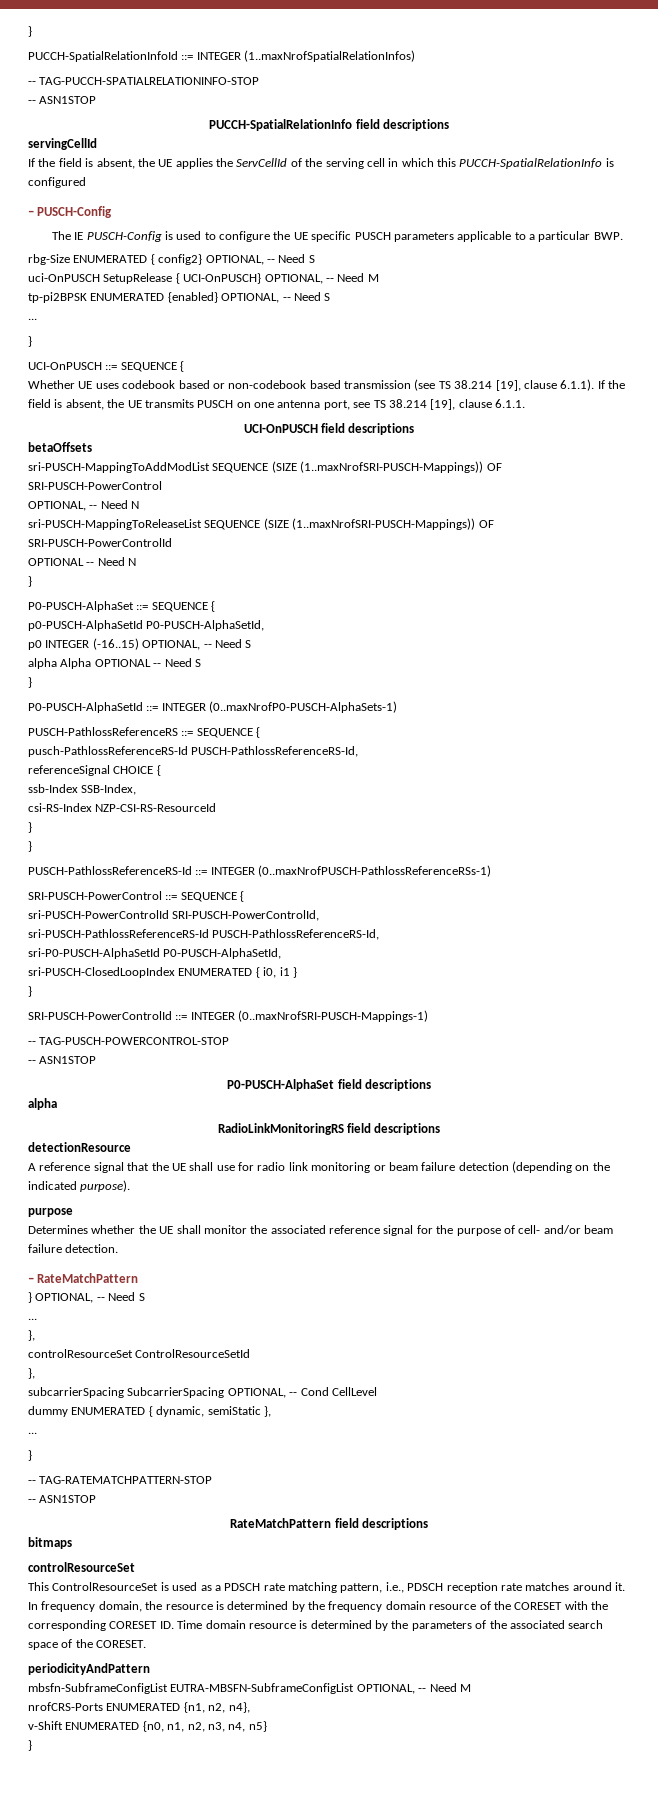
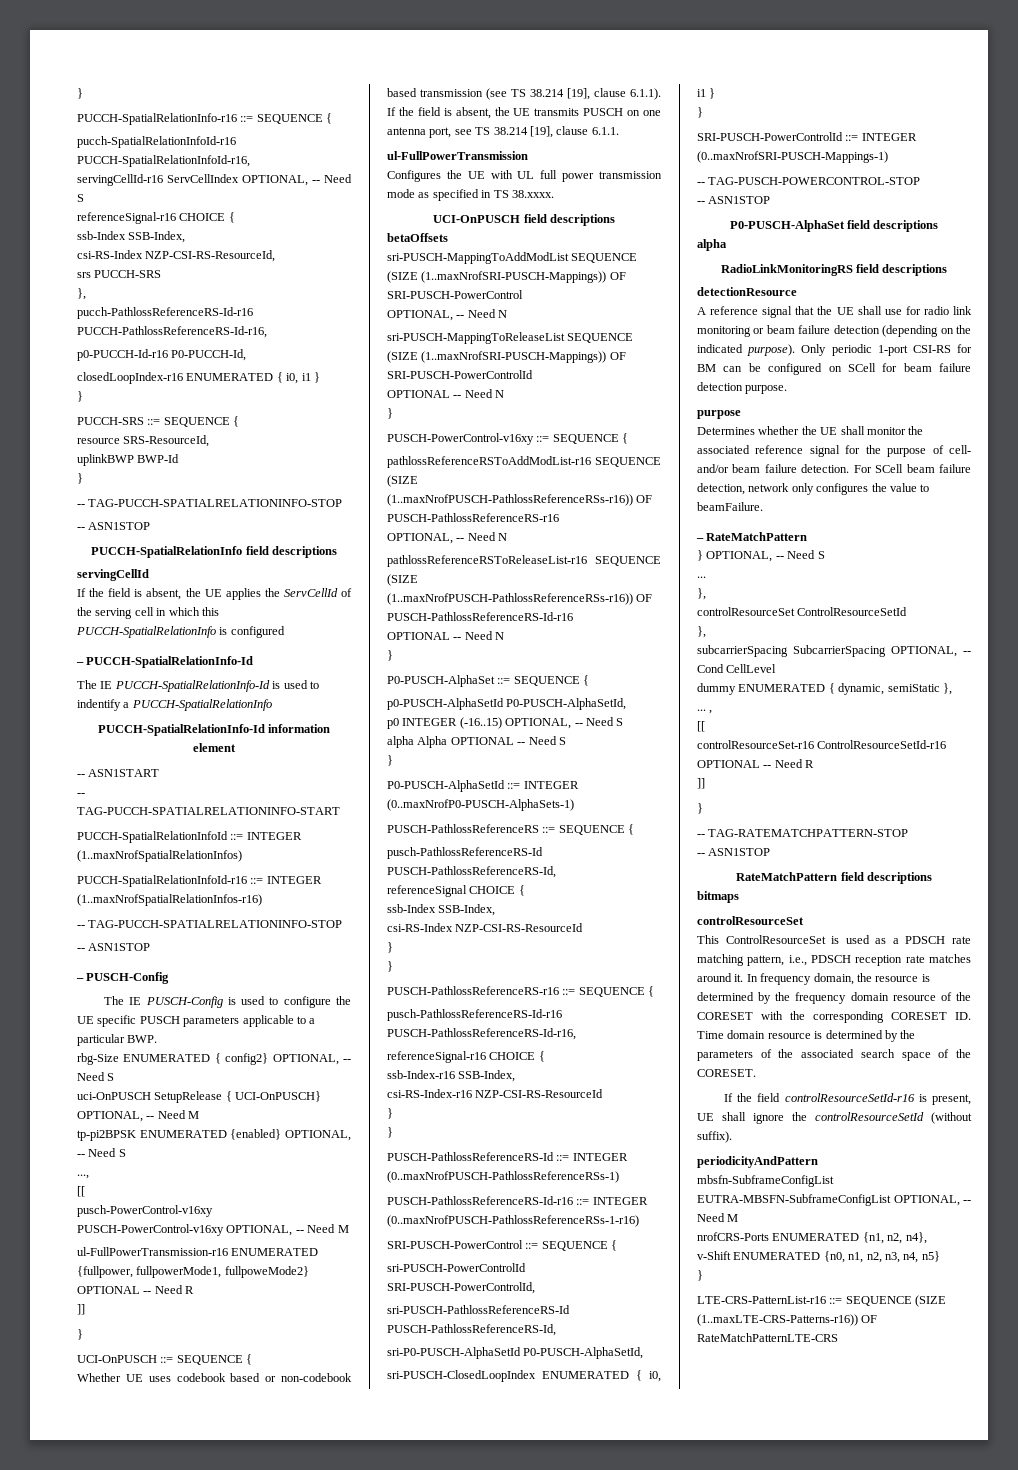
[28,26,32,37] [28,50,416,62] } // PUCCH-SpatialRelationInfoId ::= INTEGER (1..maxNrofSpatialRelationInfos) -> [77,88,83,99] [77,113,333,125] [77,136,236,148] [77,155,250,167] [77,174,352,186] [77,194,84,202] [77,212,235,224] [77,231,186,243] [77,250,276,262] [77,270,162,278] [77,288,86,300] [77,307,253,319] [77,326,267,338] [77,349,247,361] [77,372,320,384] [77,391,83,402] [77,416,240,427] [77,435,210,447] [77,454,180,466] [77,473,83,484] } // PUCCH-SpatialRelationInfo-r16 ::= SEQUENCE { // pucch-SpatialRelationInfoId-r16 PUCCH-SpatialRelationInfoId-r16, // servingCellId-r16 ServCellIndex OPTIONAL, -- Need S // referenceSignal-r16 CHOICE { // ssb-Index SSB-Index, // csi-RS-Index NZP-CSI-RS-ResourceId, // srs PUCCH-SRS // }, // pucch-PathlossReferenceRS-Id-r16 PUCCH-PathlossReferenceRS-Id-r16, // p0-PUCCH-Id-r16 P0-PUCCH-Id, // closedLoopIndex-r16 ENUMERATED { i0, i1 } // } // PUCCH-SRS ::= SEQUENCE { // resource SRS-ResourceId, // uplinkBWP BWP-Id // }
(86, 182) none -> [76,656,254,668] [77,680,319,692] [77,699,272,711] [97,724,331,736] [193,743,236,752] [77,769,160,777] [77,793,85,796] [77,807,340,815] [77,831,302,843] [77,850,242,862] [77,875,322,887] [77,894,262,906] [77,920,343,928] [77,943,151,951] // – PUCCH-SpatialRelationInfo-Id // The IE PUCCH-SpatialRelationInfo-Id is used to indentify a PUCCH-SpatialRelationInfo // PUCCH-SpatialRelationInfo-Id information element // -- ASN1START // -- TAG-PUCCH-SPATIALRELATIONINFO-START // PUCCH-SpatialRelationInfoId ::= INTEGER (1..maxNrofSpatialRelationInfos) // PUCCH-SpatialRelationInfoId-r16 ::= INTEGER (1..maxNrofSpatialRelationInfos-r16) // -- TAG-PUCCH-SPATIALRELATIONINFO-STOP // -- ASN1STOP
[28,318,37,320] ... -> [77,1174,89,1179] [77,1186,85,1197] [77,1205,213,1217] [77,1224,349,1236] [77,1247,319,1256] [77,1266,309,1278] [77,1285,195,1294] [77,1304,85,1315] ..., // [[ // pusch-PowerControl-v16xy PUSCH-PowerControl-v16xy OPTIONAL, -- Need M // ul-FullPowerTransmission-r16 ENUMERATED {fullpower, fullpowerMode1, fullpoweMode2} OPTIONAL -- Need R // ]]
(525, 403) none -> [387,151,528,160] [387,170,662,182] [387,189,554,201] // ul-FullPowerTransmission // Configures the UE with UL full power transmission mode as specified in TS 38.xxxx.
(32, 581) none -> [387,433,629,445] [387,456,661,468] [387,475,418,487] [387,494,653,506] [387,513,559,522] [387,532,508,544] [387,555,661,567] [387,574,418,586] [387,593,653,605] [387,612,573,621] [387,631,505,640] [387,650,393,661] // PUSCH-PowerControl-v16xy ::= SEQUENCE { // pathlossReferenceRSToAddModList-r16 SEQUENCE (SIZE (1..maxNrofPUSCH-PathlossReferenceRSs-r16)) OF PUSCH-PathlossReferenceRS-r16 // OPTIONAL, -- Need N // pathlossReferenceRSToReleaseList-r16 SEQUENCE (SIZE (1..maxNrofPUSCH-PathlossReferenceRSs-r16)) OF PUSCH-PathlossReferenceRS-Id-r16 // OPTIONAL -- Need N // }
(32, 846) none -> [387,986,655,997] [387,1009,562,1021] [387,1028,576,1040] [387,1051,545,1063] [387,1070,516,1082] [387,1089,604,1098] [387,1108,393,1119] [387,1127,393,1138] // PUSCH-PathlossReferenceRS-r16 ::= SEQUENCE { // pusch-PathlossReferenceRS-Id-r16 PUSCH-PathlossReferenceRS-Id-r16, // referenceSignal-r16 CHOICE { // ssb-Index-r16 SSB-Index, // csi-RS-Index-r16 NZP-CSI-RS-ResourceId // } // }
(492, 871) none -> [387,1196,648,1205] [387,1215,639,1227] // PUSCH-PathlossReferenceRS-Id-r16 ::= INTEGER (0..maxNrofPUSCH-PathlossReferenceRSs-1-r16)
(131, 1186) none -> [801,344,972,356] [697,363,971,375] [697,382,788,394] Only periodic 1-port CSI-RS for BM can be configured on SCell for beam failure detection purpose.
(119, 1248) none -> [853,464,971,473] [697,483,930,495] [697,502,763,511] For SCell beam failure detection, network only configures the value to beamFailure.
(37, 1433) none -> [709,710,713,714] [697,721,705,732] [697,740,947,749] [697,759,815,768] [697,778,705,789] , // [[ // controlResourceSet-r16 ControlResourceSetId-r16 OPTIONAL -- Need R // ]]
(147, 1644) none -> [724,1093,971,1105] [697,1112,972,1124] [697,1131,732,1143] // If the field controlResourceSetId-r16 is present, UE shall ignore the controlResourceSetId (without suffix).
(32, 1745) none -> [697,1295,947,1307] [697,1314,878,1326] [697,1333,838,1342] // LTE-CRS-PatternList-r16 ::= SEQUENCE (SIZE (1..maxLTE-CRS-Patterns-r16)) OF RateMatchPatternLTE-CRS

